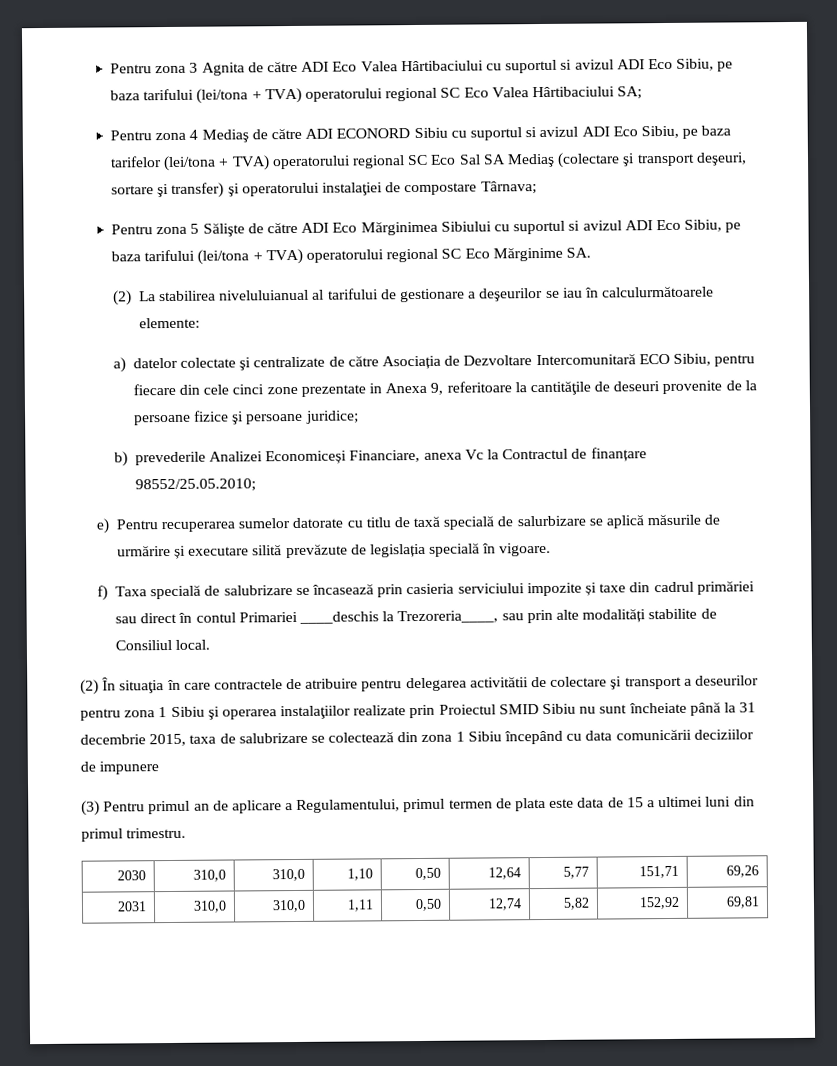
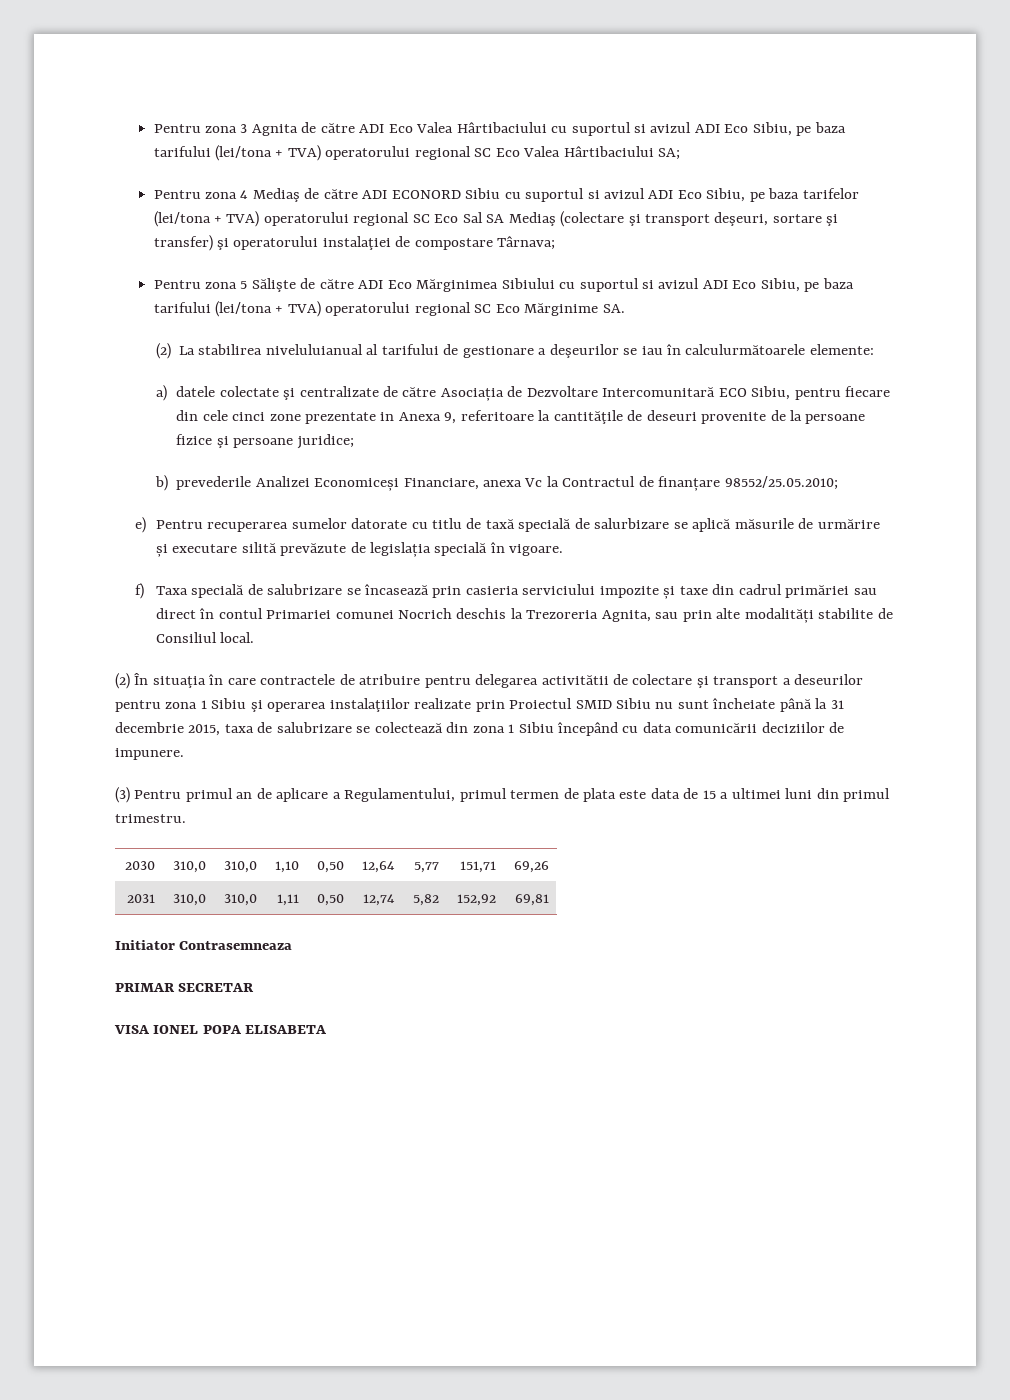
[132,357,178,369] datelor -> [176,386,216,397] datele
[299,610,499,624] ____deschis la Trezoreria____, -> [335,608,651,622] comunei Nocrich deschis la Trezoreria Agnita,
[99,761,160,775] impunere -> [115,748,184,760] impunere.
(761, 902) none -> [115,940,293,950] [115,983,255,992] [114,1025,327,1034] // Initiator Contrasemneaza // PRIMAR SECRETAR // VISA IONEL POPA ELISABETA

